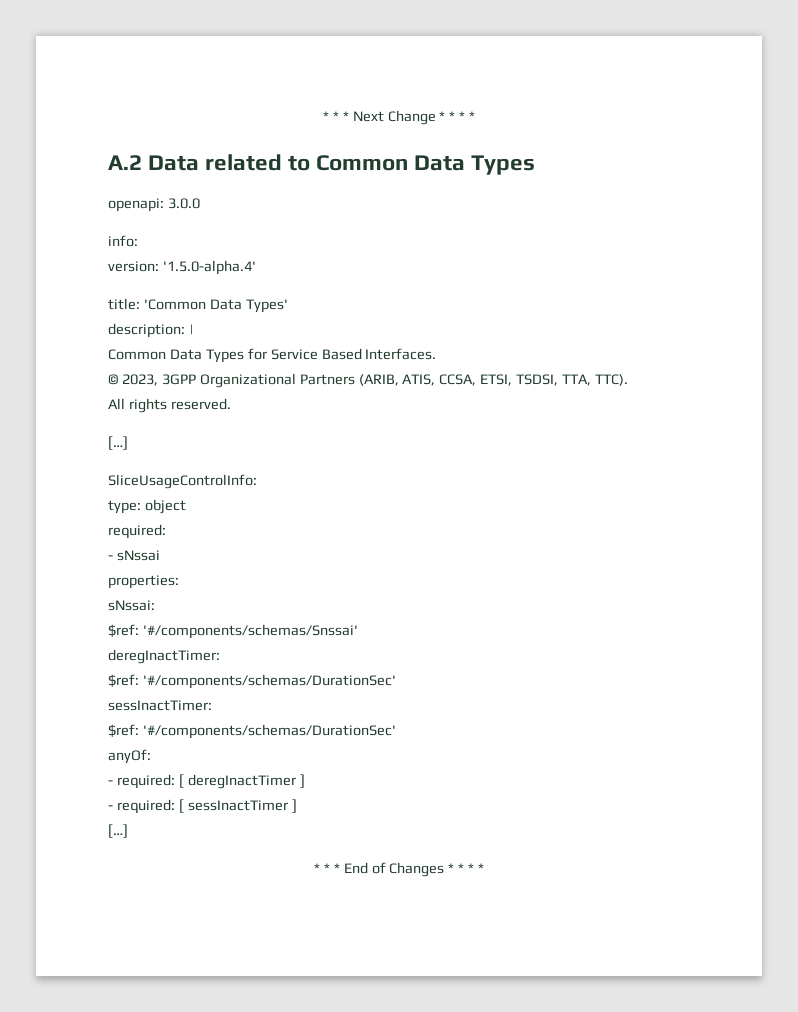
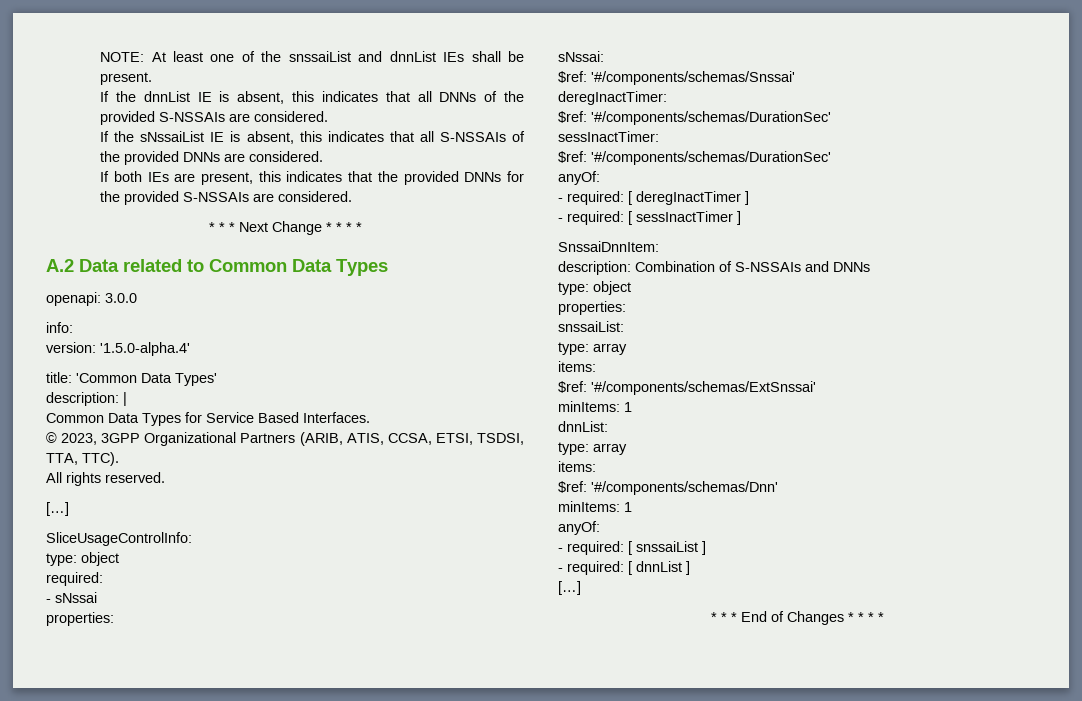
(322, 116) none -> [100,51,524,62] [100,72,153,85] [100,91,524,104] [100,111,329,125] [100,131,525,144] [100,151,324,165] [100,171,524,185] [100,191,353,205] NOTE: At least one of the snssaiList and dnnList IEs shall be present. // If the dnnList IE is absent, this indicates that all DNNs of the provided S-NSSAIs are considered. // If the sNssaiList IE is absent, this indicates that all S-NSSAIs of the provided DNNs are considered. // If both IEs are present, this indicates that the provided DNNs for the provided S-NSSAIs are considered. //
(297, 806) none -> [558,241,659,252] [558,261,870,275] [558,281,631,295] [558,301,626,315] [558,321,624,332] [558,342,627,355] [558,361,596,372] [558,381,816,395] [558,401,632,412] [558,421,608,432] [558,442,627,455] [558,461,596,472] [558,481,778,495] [558,501,632,512] [558,521,600,535] [558,541,706,555] [558,561,690,575] // SnssaiDnnItem: // description: Combination of S-NSSAIs and DNNs // type: object // properties: // snssaiList: // type: array // items: // $ref: '#/components/schemas/ExtSnssai' // minItems: 1 // dnnList: // type: array // items: // $ref: '#/components/schemas/Dnn' // minItems: 1 // anyOf: // - required: [ snssaiList ] // - required: [ dnnList ]

